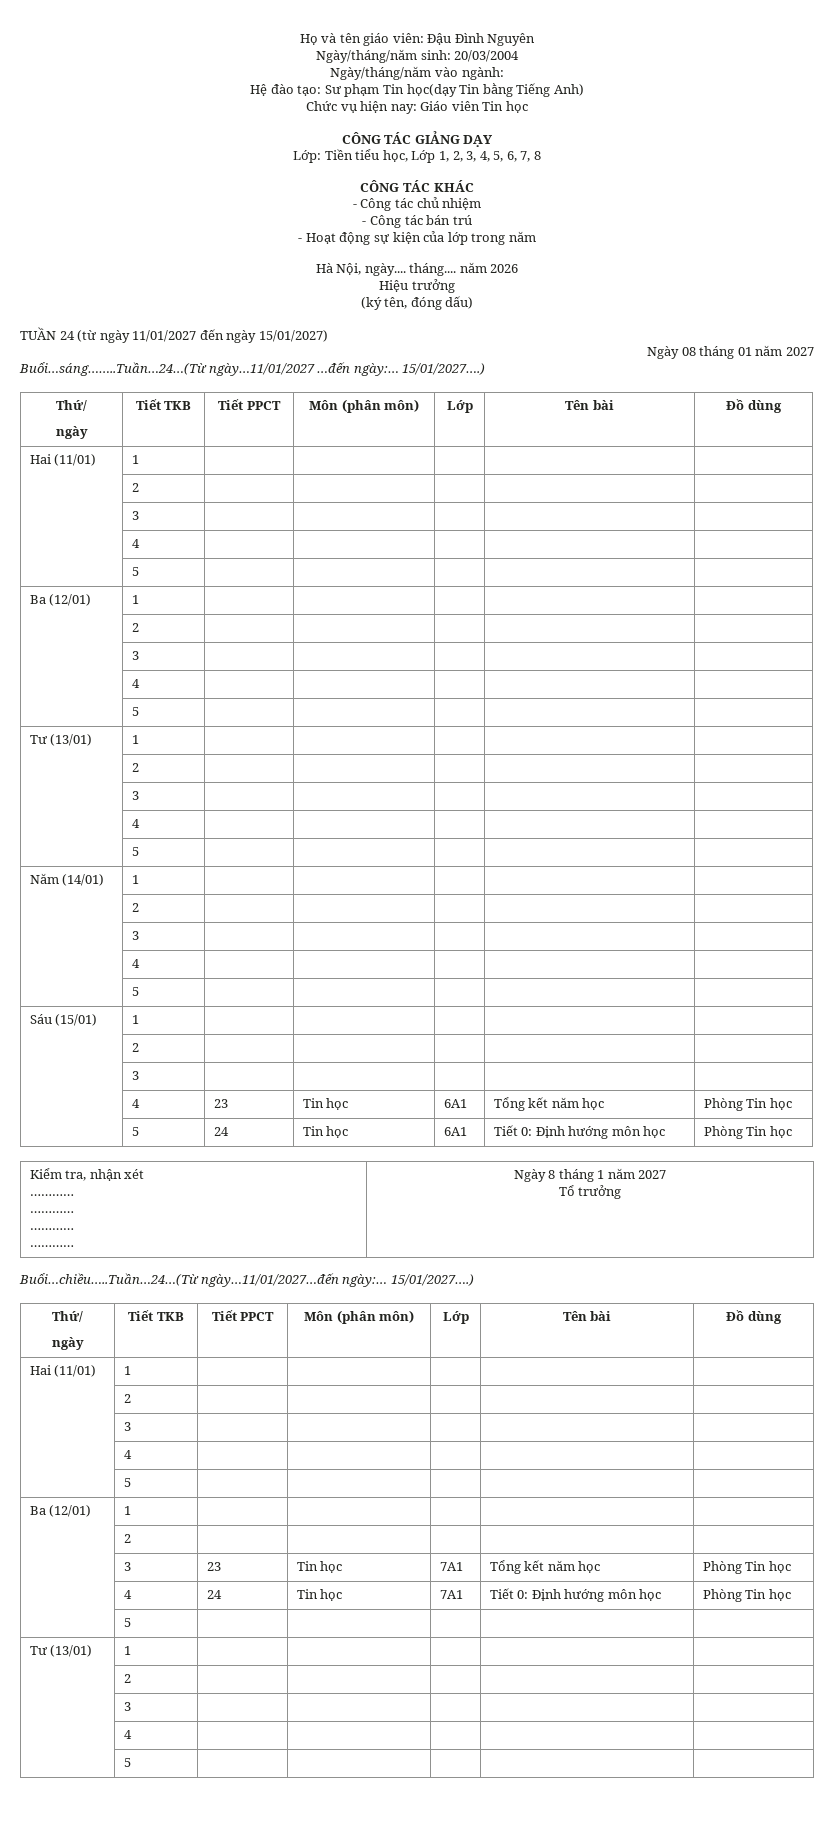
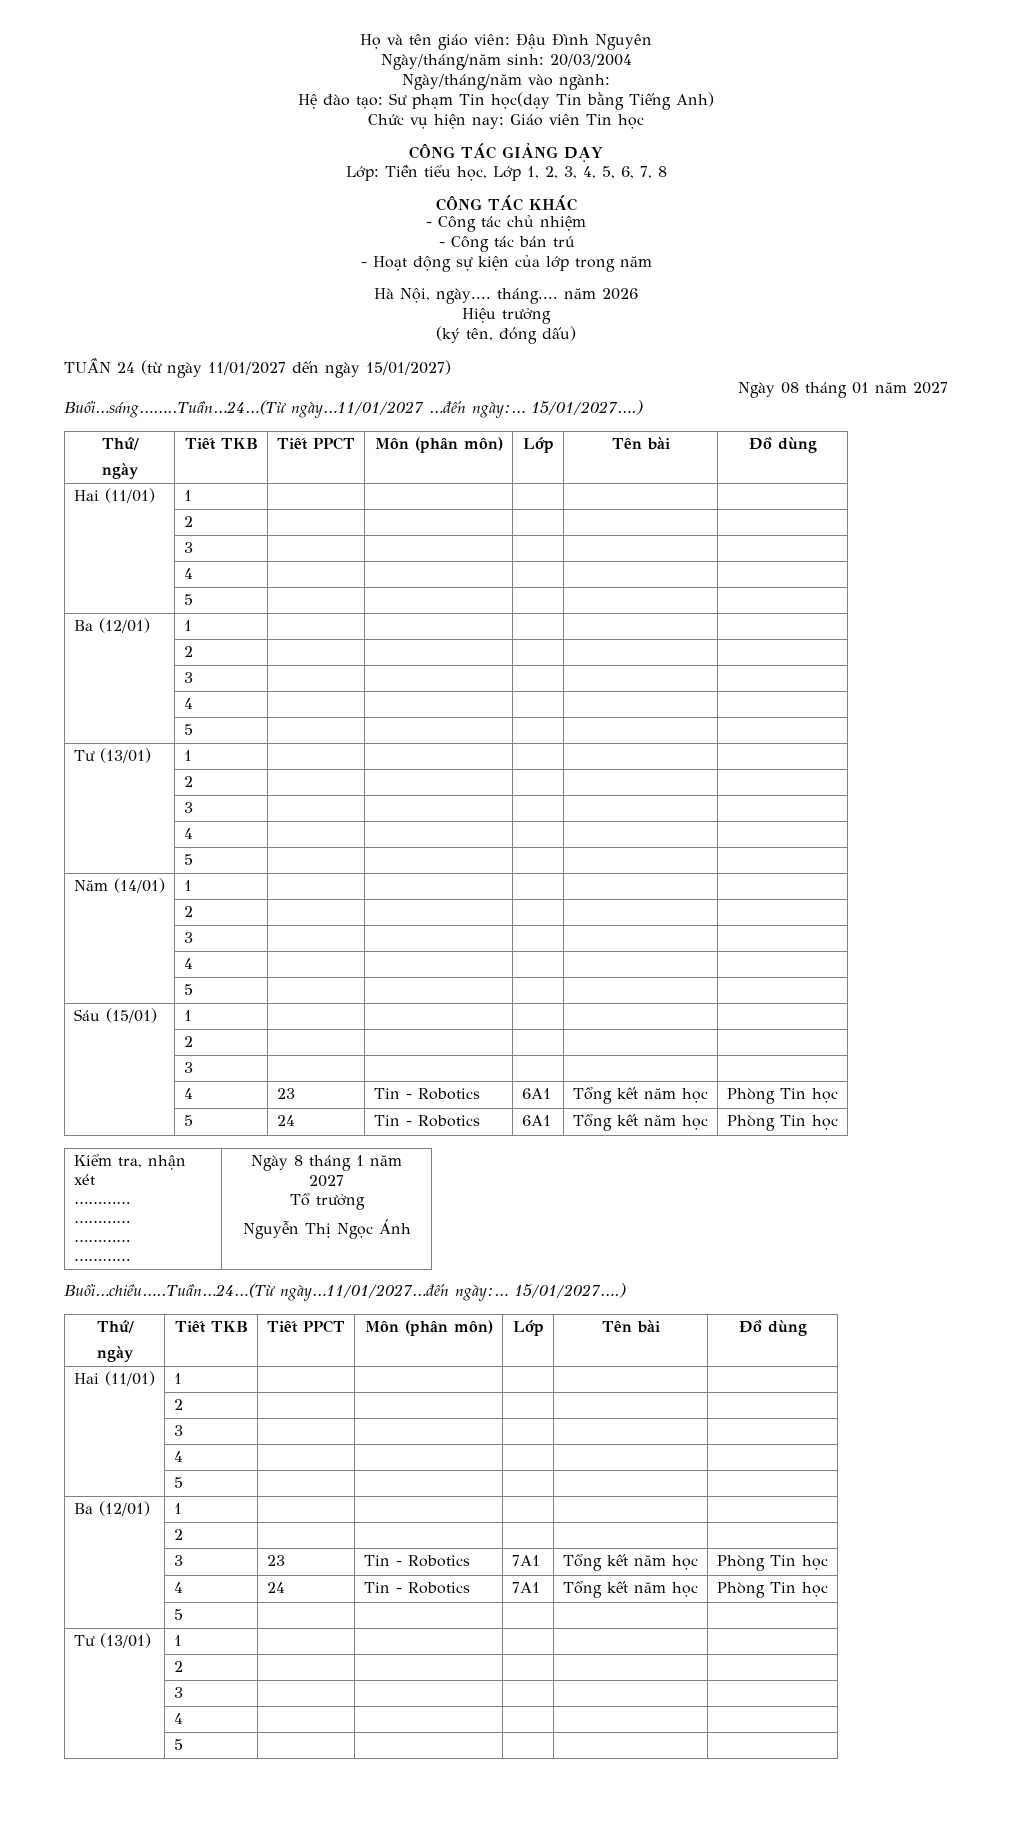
[326,1098,349,1110] học -> [405,1088,480,1100] - Robotics
[326,1126,349,1138] [443,1127,467,1136] [493,1125,641,1139] học | 6A1 | Tiết 0: Định hướng môn -> [405,1115,480,1127] [521,1115,551,1126] [572,1114,676,1131] - Robotics | 6A1 | Tổng kết năm
(622, 1192) none -> [242,1219,411,1239] // Nguyễn Thị Ngọc Ánh
[320,1561,343,1573] học -> [395,1555,470,1567] - Robotics
[320,1589,343,1601] [439,1590,463,1599] [489,1588,637,1602] học | 7A1 | Tiết 0: Định hướng môn -> [395,1582,470,1594] [511,1582,540,1593] [562,1581,666,1598] - Robotics | 7A1 | Tổng kết năm

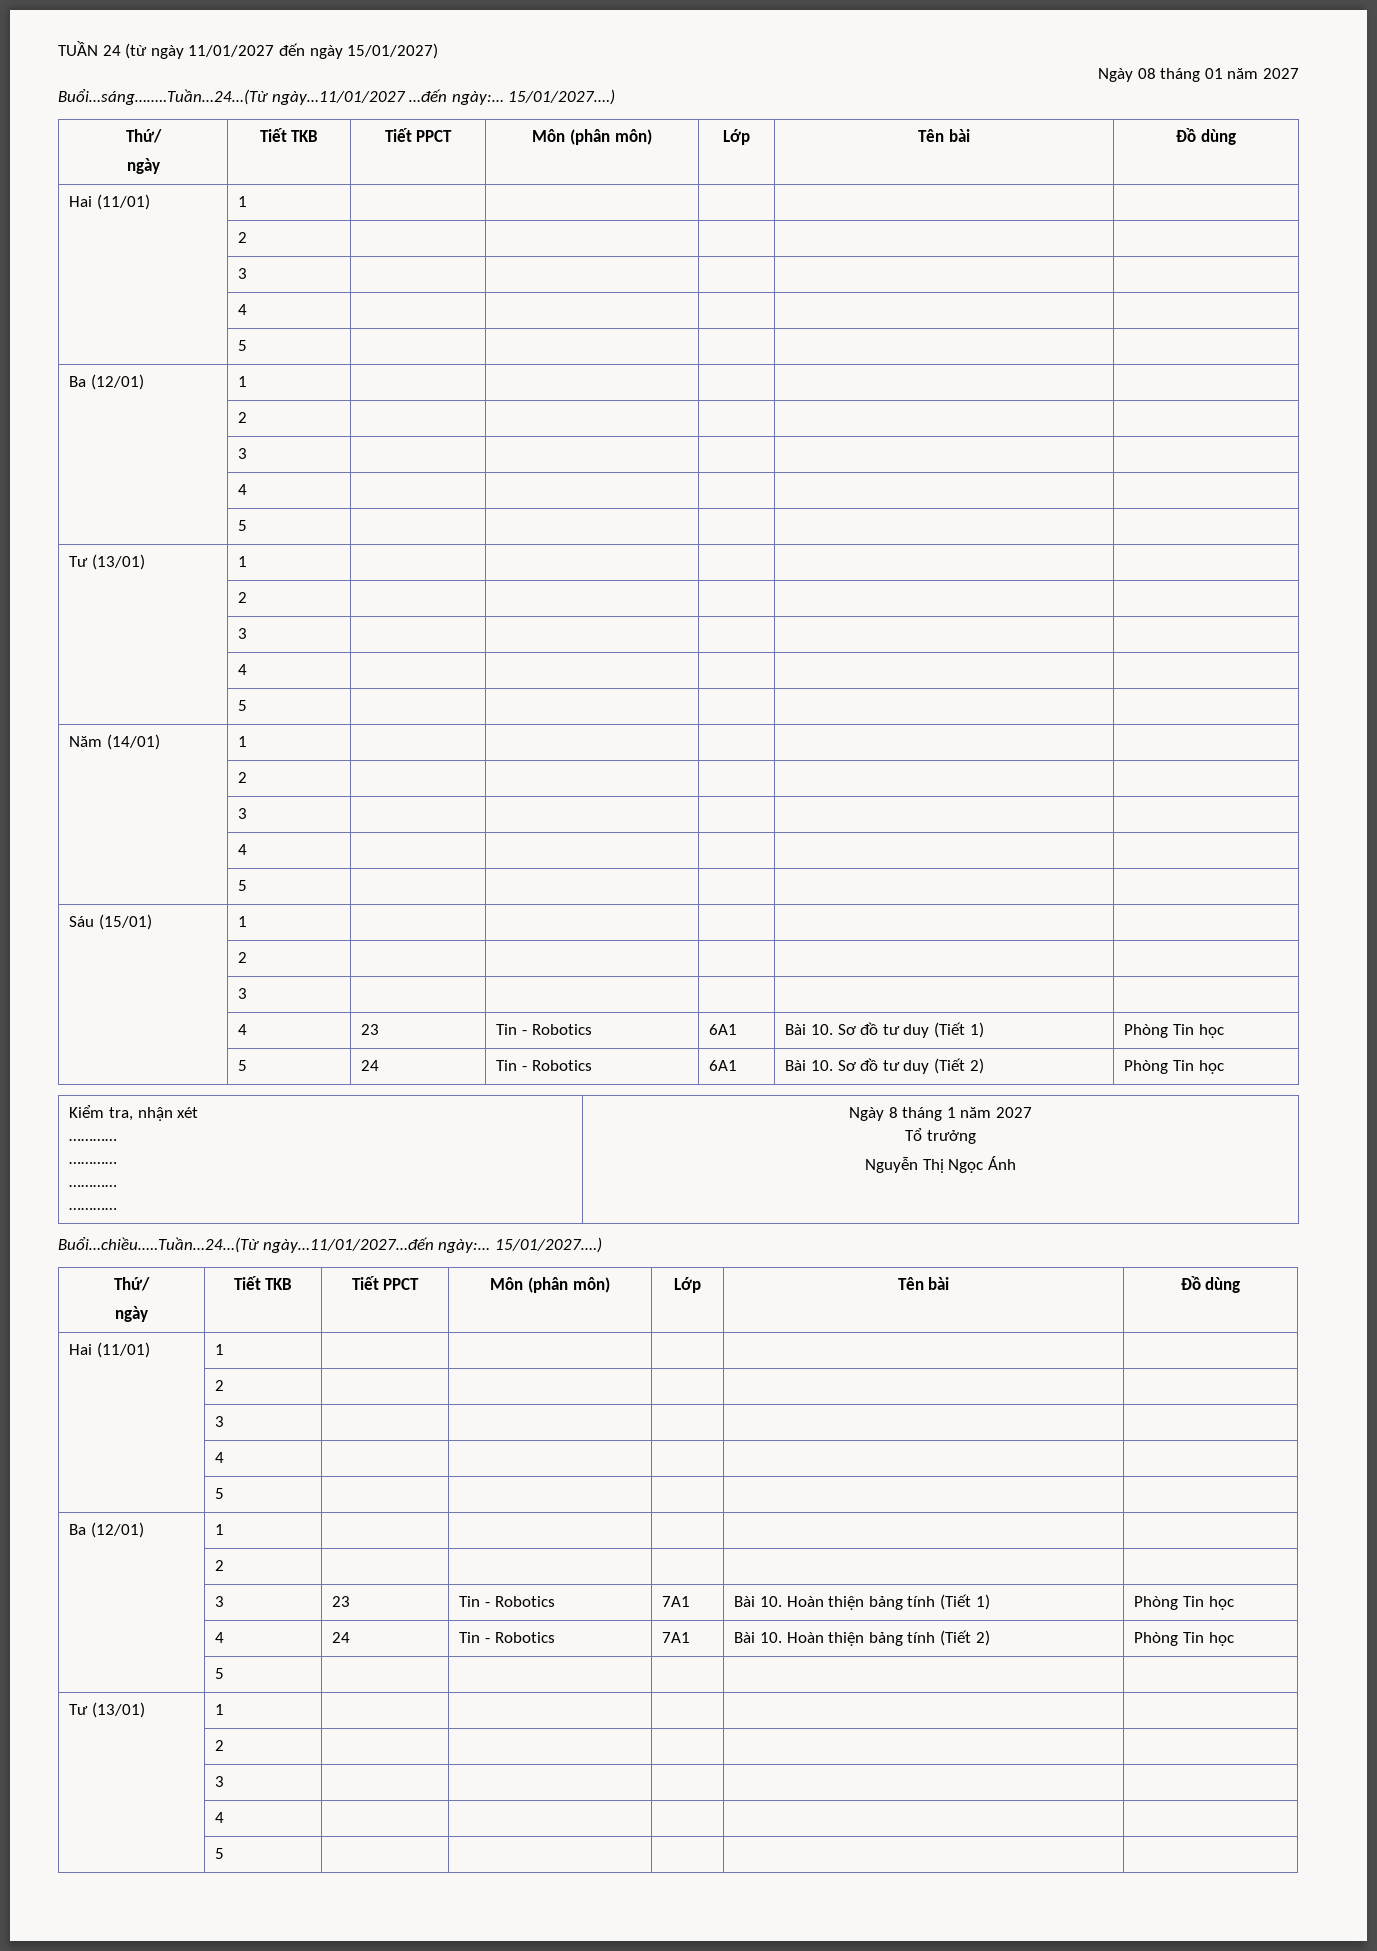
[360,33,652,50] [380,54,632,70] [402,74,610,90] [298,92,714,110] [368,114,644,129] [409,143,603,162] [345,165,667,181] [435,195,577,211] [426,215,586,232] [438,236,575,252] [360,255,652,272] [374,288,638,304] [462,308,551,324] [436,326,576,344] Họ và tên giáo viên: Đậu Đình Nguyên // Ngày/tháng/năm sinh: 20/03/2004 // Ngày/tháng/năm vào ngành: // Hệ đào tạo: Sư phạm Tin học(dạy Tin bằng Tiếng Anh) // Chức vụ hiện nay: Giáo viên Tin học // CÔNG TÁC GIẢNG DẠY // Lớp: Tiền tiểu học, Lớp 1, 2, 3, 4, 5, 6, 7, 8 // CÔNG TÁC KHÁC // - Công tác chủ nhiệm // - Công tác bán trú // - Hoạt động sự kiện của lớp trong năm // Hà Nội, ngày.... tháng.... năm 2026 // Hiệu trưởng // (ký tên, đóng dấu) // -> (58, 48) none
[572,1087,708,1104] Tổng kết năm học -> [785,1022,984,1038] Bài 10. Sơ đồ tư duy (Tiết 1)
[572,1114,708,1131] Tổng kết năm học -> [785,1058,984,1074] Bài 10. Sơ đồ tư duy (Tiết 2)
[562,1554,698,1571] Tổng kết năm học -> [734,1594,990,1610] Bài 10. Hoàn thiện bảng tính (Tiết 1)
[562,1581,698,1598] Tổng kết năm học -> [734,1630,990,1646] Bài 10. Hoàn thiện bảng tính (Tiết 2)

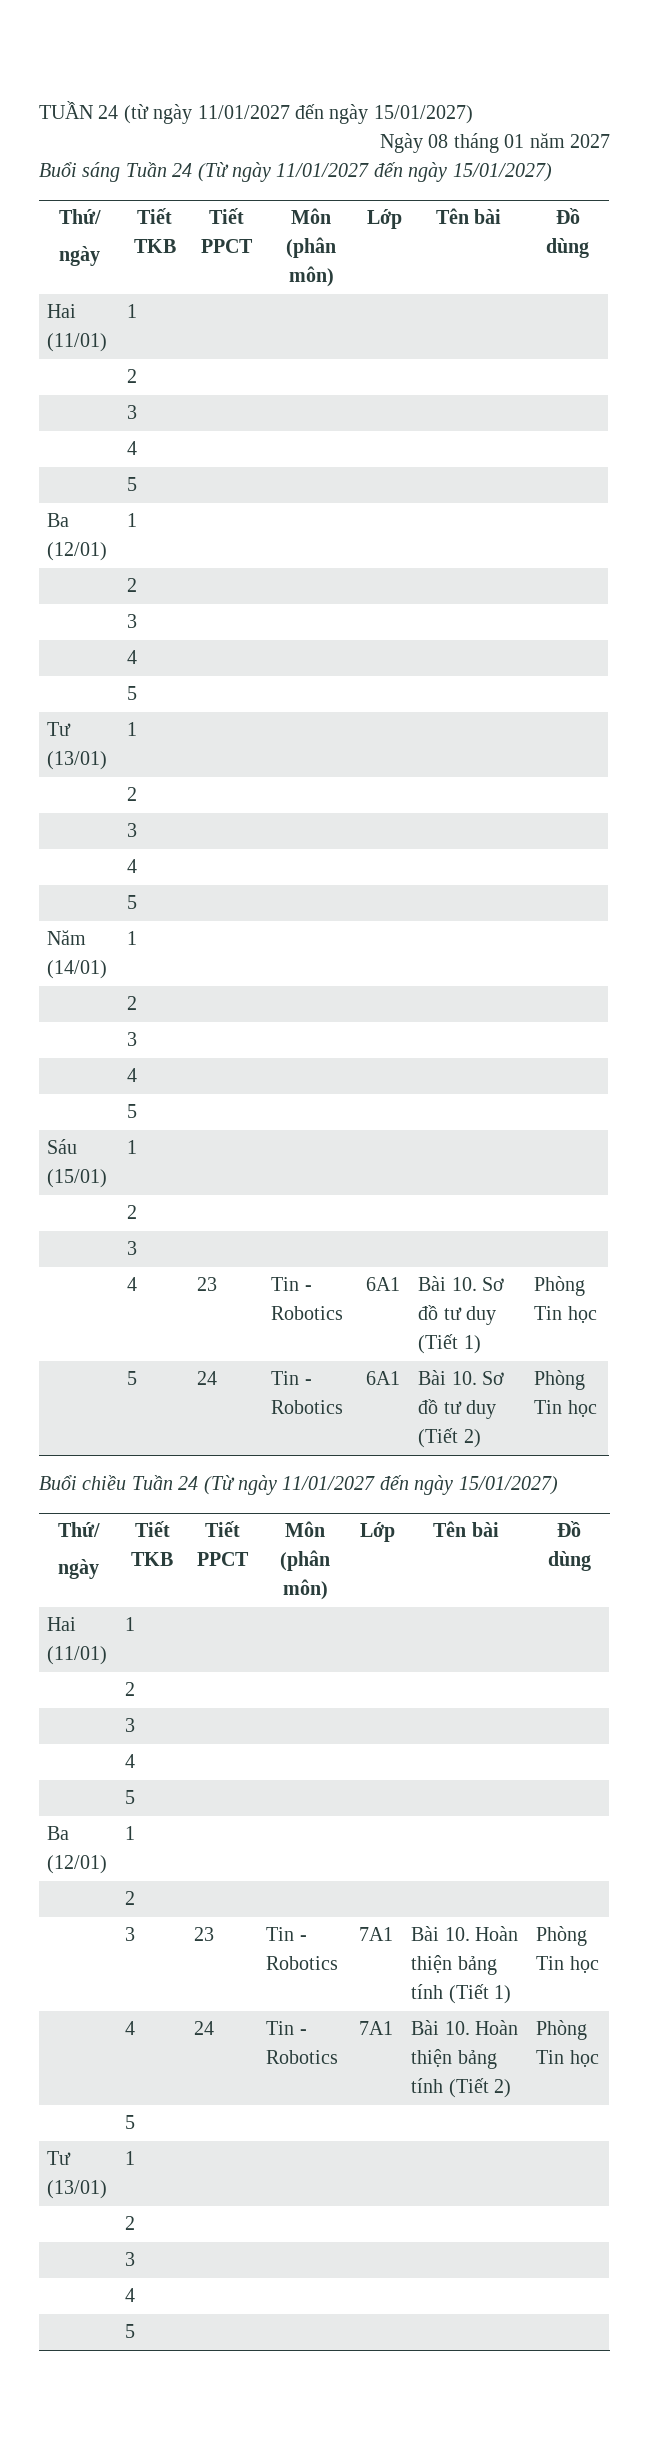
[58,89,616,105] Buổi…sáng……..Tuần…24…(Từ ngày…11/01/2027 …đến ngày:… 15/01/2027….) -> [39,162,552,182] Buổi sáng Tuần 24 (Từ ngày 11/01/2027 đến ngày 15/01/2027)
[69,1105,199,1121] [69,1139,118,1141] [69,1162,118,1164] [69,1185,118,1187] [69,1208,118,1210] [849,1107,1032,1121] [905,1128,976,1144] [865,1156,1016,1173] [58,1237,602,1253] // Kiểm tra, nhận xét // ………… // ………… // ………… // ………… | Ngày 8 tháng 1 năm 2027 // Tổ trưởng // Nguyễn Thị Ngọc Ánh // Buổi…chiều…..Tuần…24…(Từ ngày…11/01/2027…đến ngày:… 15/01/2027….) -> [39,1475,558,1495] // Buổi chiều Tuần 24 (Từ ngày 11/01/2027 đến ngày 15/01/2027)

